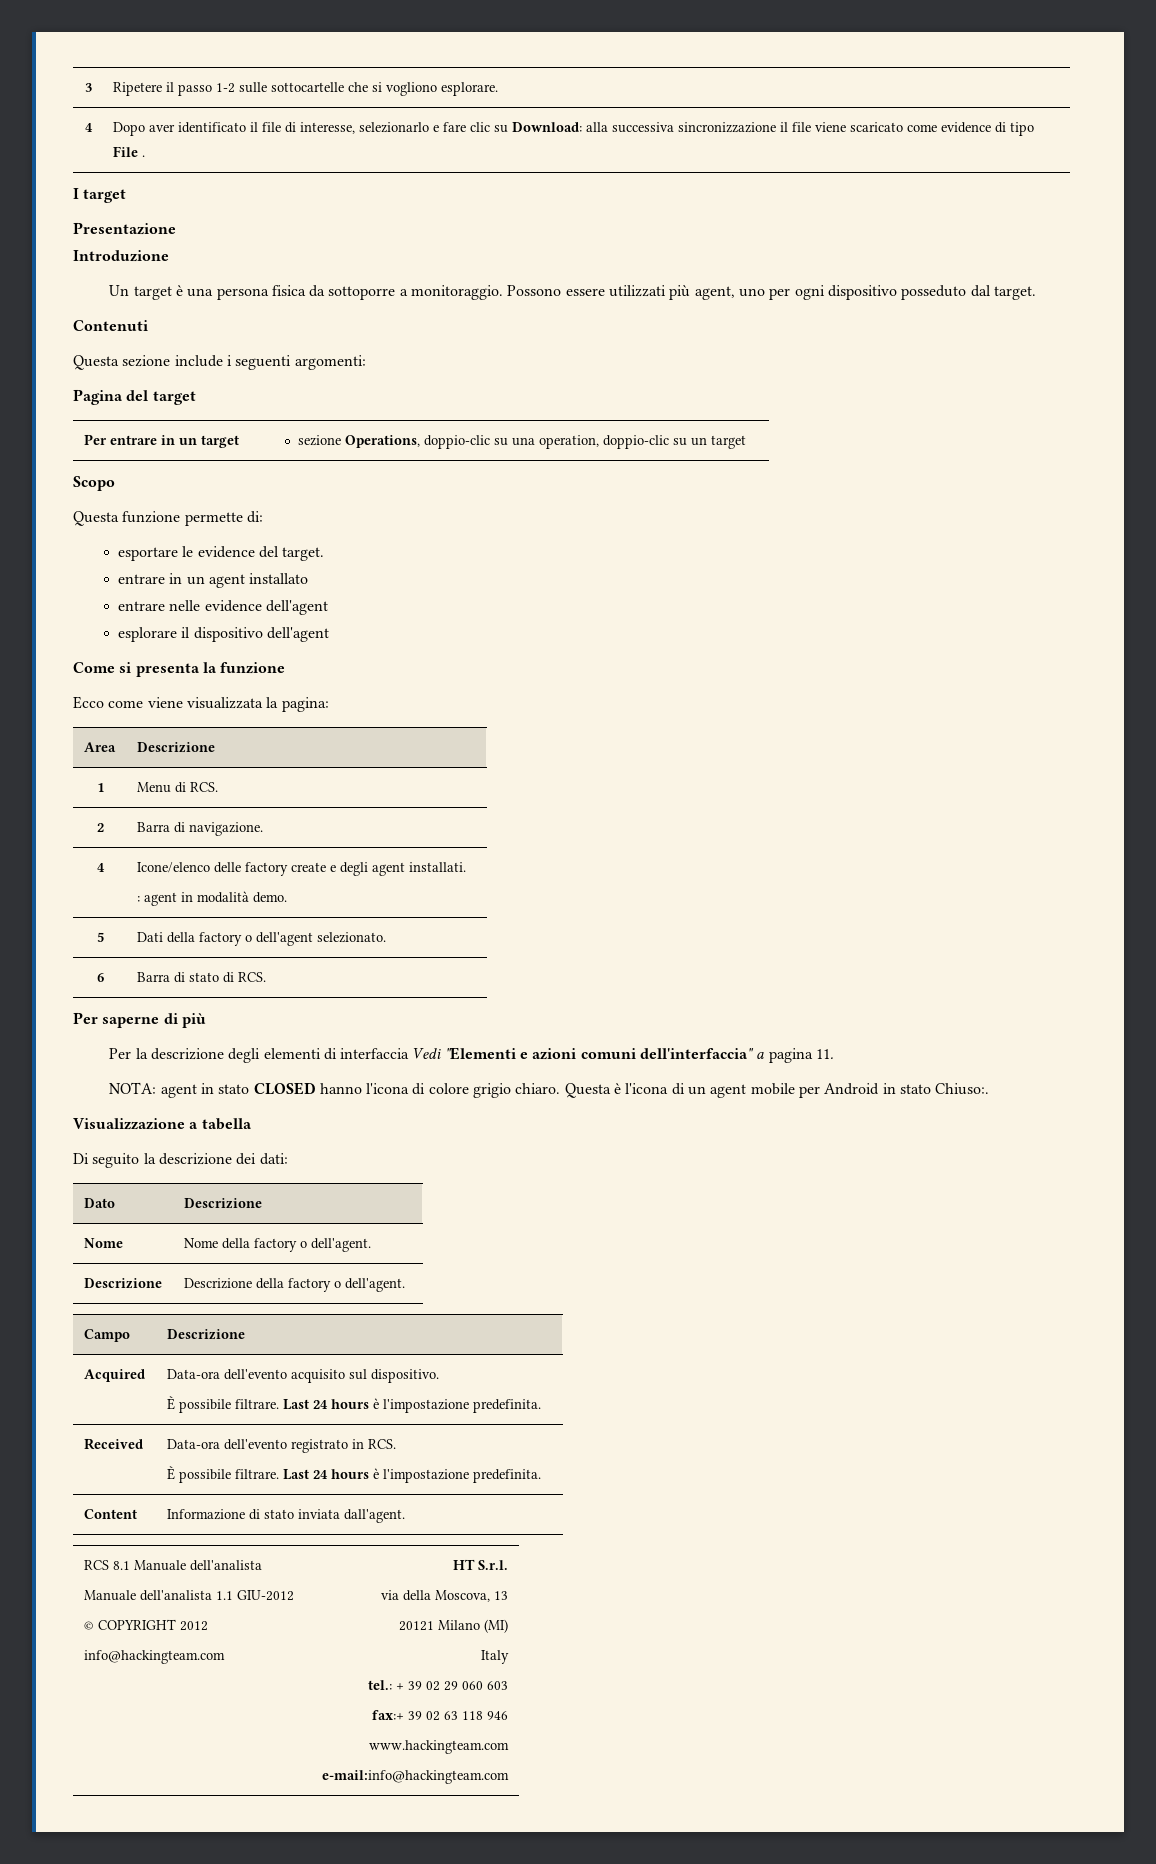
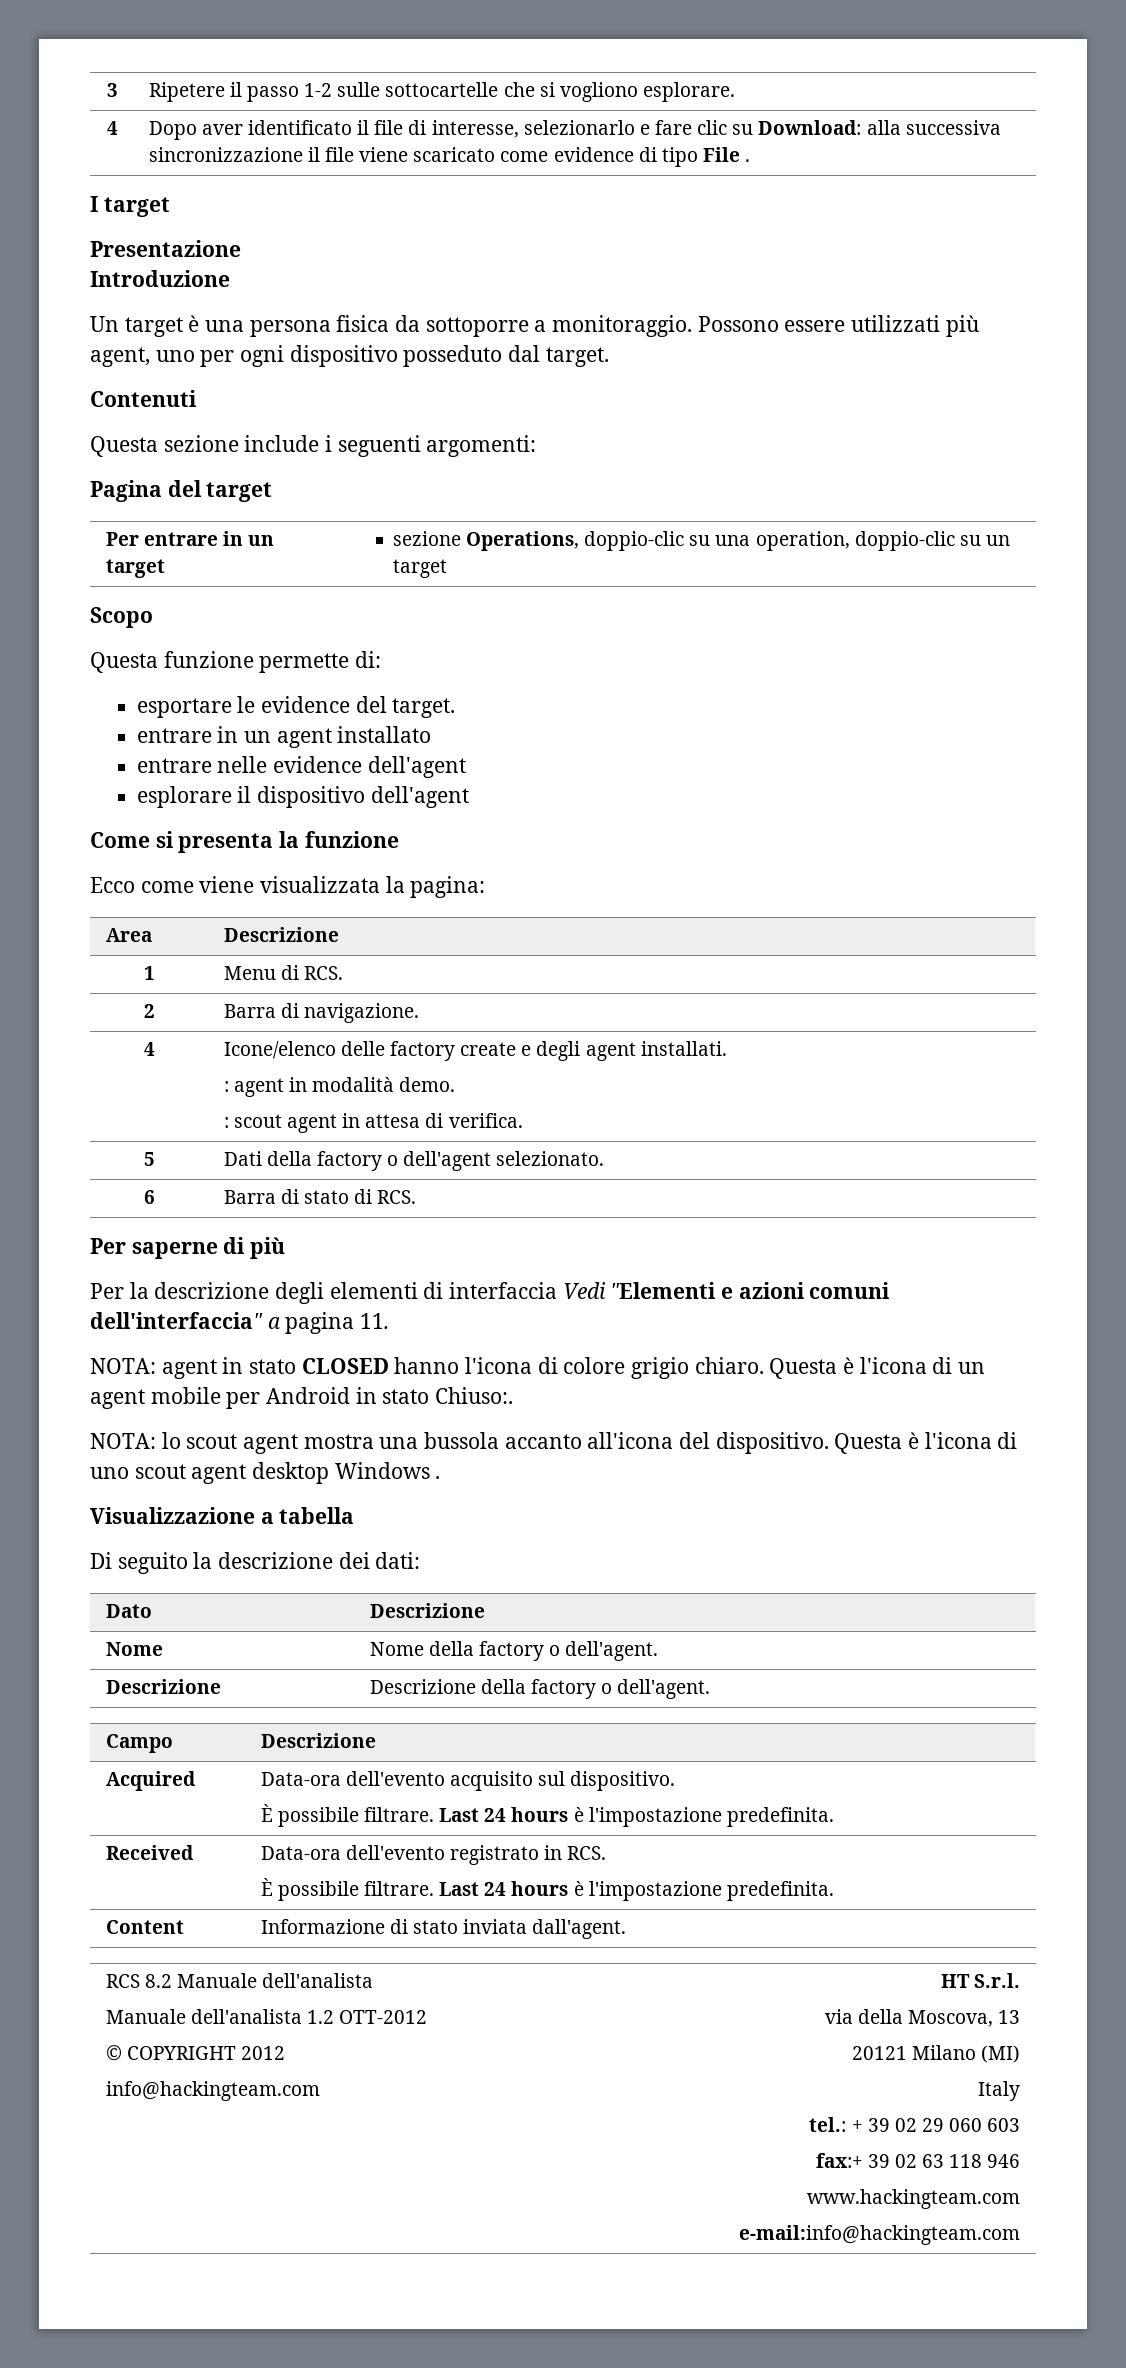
(287, 897) none -> [223,1113,523,1133] // : scout agent in attesa di verifica.
(990, 1089) none -> [90,1432,1018,1454] [90,1462,441,1484] // NOTA: lo scout agent mostra una bussola accanto all'icona del dispositivo. Questa è l'icona di uno scout agent desktop Windows .
[112,1561,130,1570] 8.1 -> [144,1974,172,1988] 8.2
[215,1590,294,1601] 1.1 GIU-2012 -> [307,2010,428,2024] 1.2 OTT-2012

